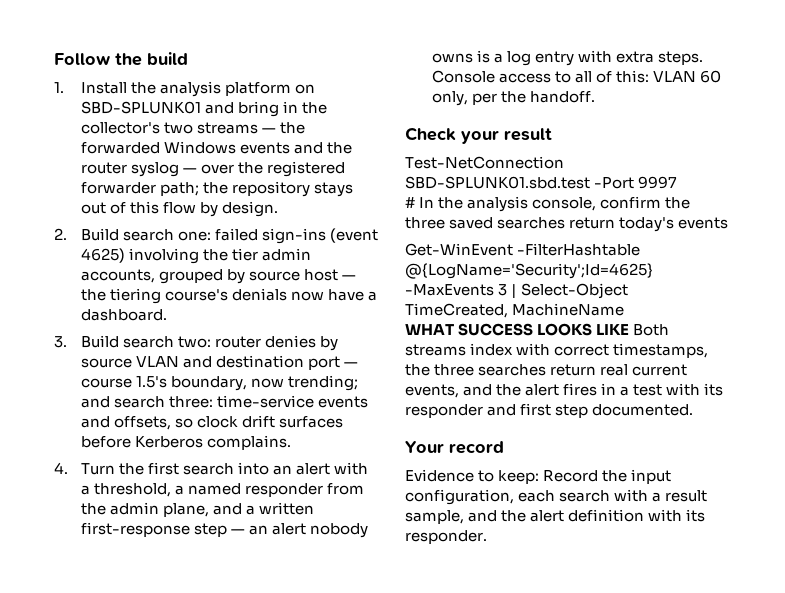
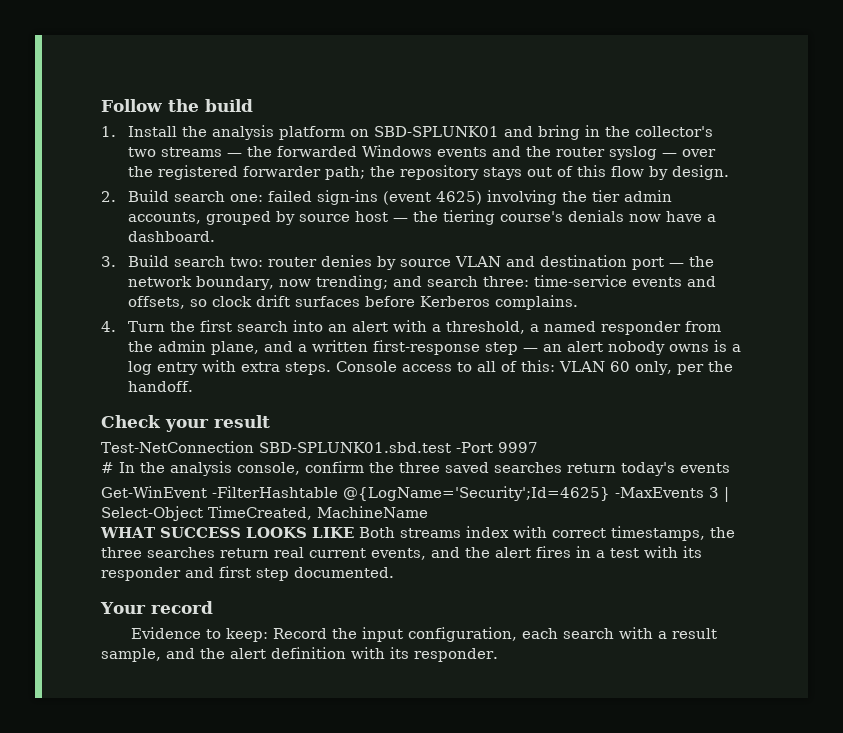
[80,376,167,388] course 1.5's -> [689,256,715,267] [128,276,193,287] the network

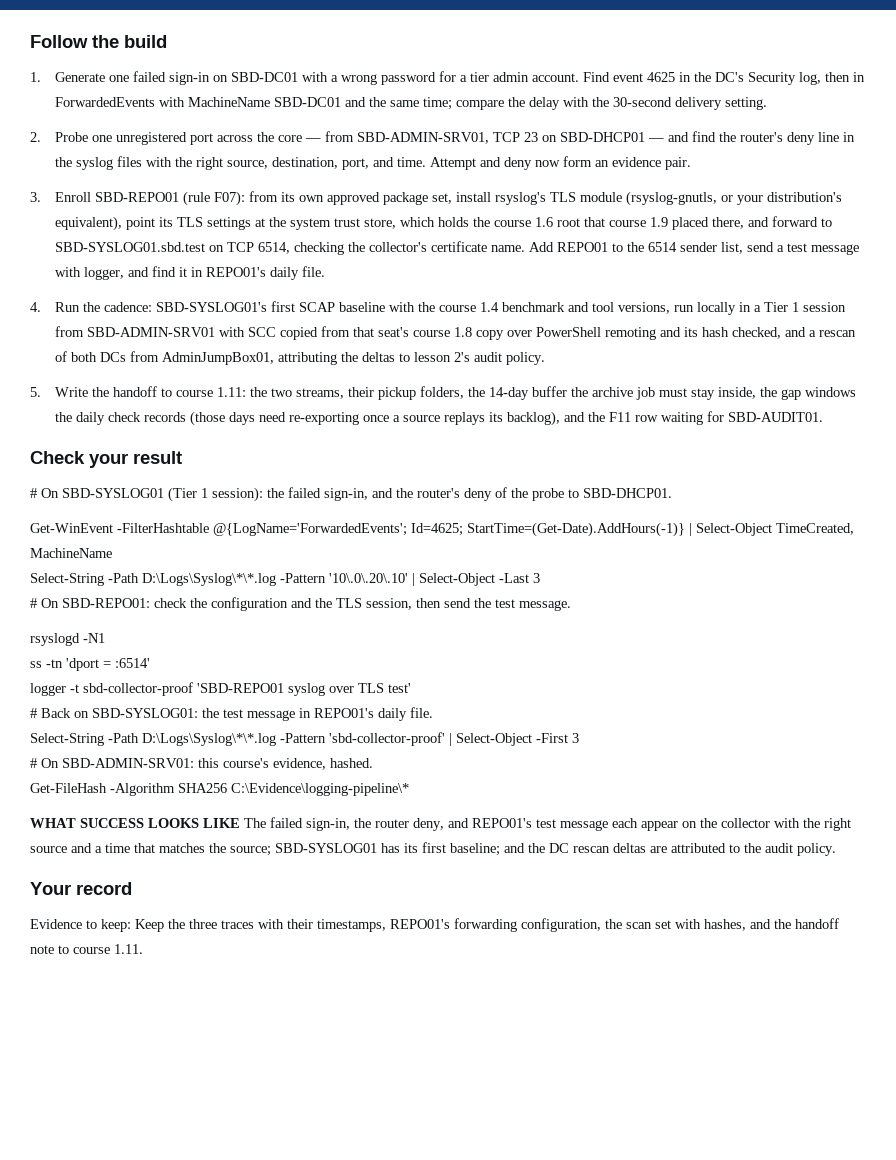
[128,125,714,140] [128,145,717,160] [128,165,730,180] [101,190,673,205] [128,210,717,225] [128,231,216,242] [101,255,715,270] [128,275,717,290] [128,295,579,310] [101,320,722,335] [128,340,742,355] [128,360,734,375] [128,381,194,392] [101,415,270,432] [101,441,538,453] [101,461,730,476] Install the analysis platform on SBD-SPLUNK01 and bring in the collector's two streams — the forwarded Windows events and the router syslog — over the registered forwarder path; the repository stays out of this flow by design. // 2. Build search one: failed sign-ins (event 4625) involving the tier admin accounts, grouped by source host — the tiering course's denials now have a dashboard. // 3. Build search two: router denies by source VLAN and destination port — the network boundary, now trending; and search three: time-service events and offsets, so clock drift surfaces before Kerberos complains. // 4. Turn the first search into an alert with a threshold, a named responder from the admin plane, and a written first-response step — an alert nobody owns is a log entry with extra steps. Console access to all of this: VLAN 60 only, per the handoff. // Check your result // Test-NetConnection SBD-SPLUNK01.sbd.test -Port 9997 // # In the analysis console, confirm the three saved searches return today's events -> [54,71,865,85] [54,97,767,110] [30,131,855,145] [54,156,691,170] [30,191,842,206] [54,216,832,231] [54,241,859,255] [54,266,325,280] [30,301,846,315] [54,326,856,340] [54,351,545,365] [30,386,856,400] [54,411,823,426] [30,451,182,468] [30,487,672,502] Generate one failed sign-in on SBD-DC01 with a wrong password for a tier admin account. Find event 4625 in the DC's Security log, then in ForwardedEvents with MachineName SBD-DC01 and the same time; compare the delay with the 30-second delivery setting. // 2. Probe one unregistered port across the core — from SBD-ADMIN-SRV01, TCP 23 on SBD-DHCP01 — and find the router's deny line in the syslog files with the right source, destination, port, and time. Attempt and deny now form an evidence pair. // 3. Enroll SBD-REPO01 (rule F07): from its own approved package set, install rsyslog's TLS module (rsyslog-gnutls, or your distribution's equivalent), point its TLS settings at the system trust store, which holds the course 1.6 root that course 1.9 placed there, and forward to SBD-SYSLOG01.sbd.test on TCP 6514, checking the collector's certificate name. Add REPO01 to the 6514 sender list, send a test message with logger, and find it in REPO01's daily file. // 4. Run the cadence: SBD-SYSLOG01's first SCAP baseline with the course 1.4 benchmark and tool versions, run locally in a Tier 1 session from SBD-ADMIN-SRV01 with SCC copied from that seat's course 1.8 copy over PowerShell remoting and its hash checked, and a rescan of both DCs from AdminJumpBox01, attributing the deltas to lesson 2's audit policy. // 5. Write the handoff to course 1.11: the two streams, their pickup folders, the 14-day buffer the archive job must stay inside, the gap windows the daily check records (those days need re-exporting once a source replays its backlog), and the F11 row waiting for SBD-AUDIT01. // Check your result // # On SBD-SYSLOG01 (Tier 1 session): the failed sign-in, and the router's deny of the probe to SBD-DHCP01.
[343,486,719,501] @{LogName='Security';Id=4625} -MaxEvents 3 -> [213,522,685,537] @{LogName='ForwardedEvents'; Id=4625; StartTime=(Get-Date).AddHours(-1)}
[100,526,735,541] [101,546,702,560] [101,566,394,581] WHAT SUCCESS LOOKS LIKE Both streams index with correct timestamps, the three searches return real current events, and the alert fires in a test with its responder and first step documented. -> [30,573,540,586] [30,597,571,611] [30,633,105,646] [30,658,150,671] [30,682,411,696] [30,707,433,721] [30,732,579,746] [30,758,373,770] [30,783,409,796] [30,817,851,831] [30,842,836,856] Select-String -Path D:\Logs\Syslog\*\*.log -Pattern '10\.0\.20\.10' | Select-Object -Last 3 // # On SBD-REPO01: check the configuration and the TLS session, then send the test message. // rsyslogd -N1 // ss -tn 'dport = :6514' // logger -t sbd-collector-proof 'SBD-REPO01 syslog over TLS test' // # Back on SBD-SYSLOG01: the test message in REPO01's daily file. // Select-String -Path D:\Logs\Syslog\*\*.log -Pattern 'sbd-collector-proof' | Select-Object -First 3 // # On SBD-ADMIN-SRV01: this course's evidence, hashed. // Get-FileHash -Algorithm SHA256 C:\Evidence\logging-pipeline\* // WHAT SUCCESS LOOKS LIKE The failed sign-in, the router deny, and REPO01's test message each appear on the collector with the right source and a time that matches the source; SBD-SYSLOG01 has its first baseline; and the DC rescan deltas are attributed to the audit policy.
[273,627,718,642] [101,647,498,662] Record the input configuration, each search with a result sample, and the alert definition with its responder. -> [135,918,839,932] [30,944,143,954] Keep the three traces with their timestamps, REPO01's forwarding configuration, the scan set with hashes, and the handoff note to course 1.11.

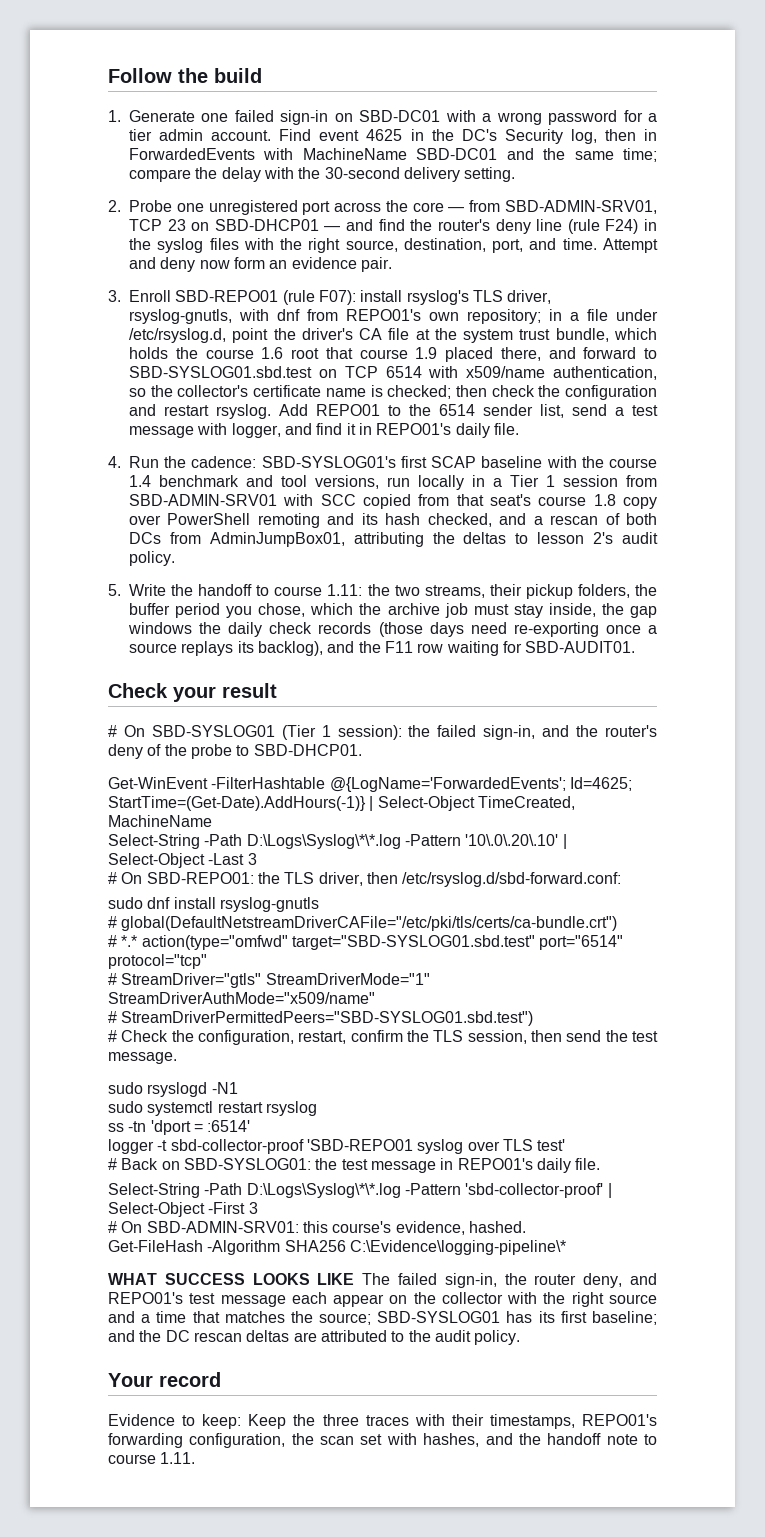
(839, 137) none -> [567,219,639,234] (rule F24)
[248,191,842,206] [54,216,251,231] from its own approved package set, install rsyslog's TLS module (rsyslog-gnutls, or your distribution's equivalent), point its TLS settings -> [360,290,552,305] [129,309,658,324] [129,328,410,343] install rsyslog's TLS driver, rsyslog-gnutls, with dnf from REPO01's own repository; in a file under /etc/rsyslog.d, point the driver's CA file
[363,218,396,229] store, -> [555,328,609,342] bundle,
[257,241,525,255] 6514, checking the collector's certificate name. -> [385,366,657,380] [129,385,657,400] [129,404,271,419] 6514 with x509/name authentication, so the collector's certificate name is checked; then check the configuration and restart rsyslog.
[488,386,567,400] 14-day buffer -> [129,603,354,618] buffer period you chose, which
[154,597,312,611] check the configuration and -> [257,872,622,887] [108,897,319,912] [108,916,618,931] [108,935,624,950] [108,954,207,969] [108,973,430,988] [108,992,375,1004] [108,1011,534,1026] [108,1030,403,1045] the TLS driver, then /etc/rsyslog.d/sbd-forward.conf: // sudo dnf install rsyslog-gnutls // # global(DefaultNetstreamDriverCAFile="/etc/pki/tls/certs/ca-bundle.crt") // # *.* action(type="omfwd" target="SBD-SYSLOG01.sbd.test" port="6514" protocol="tcp" // # StreamDriver="gtls" StreamDriverMode="1" StreamDriverAuthMode="x509/name" // # StreamDriverPermittedPeers="SBD-SYSLOG01.sbd.test") // # Check the configuration, restart, confirm
(571, 605) none -> [108,1082,143,1094] sudo
(105, 638) none -> [108,1101,317,1116] // sudo systemctl restart rsyslog

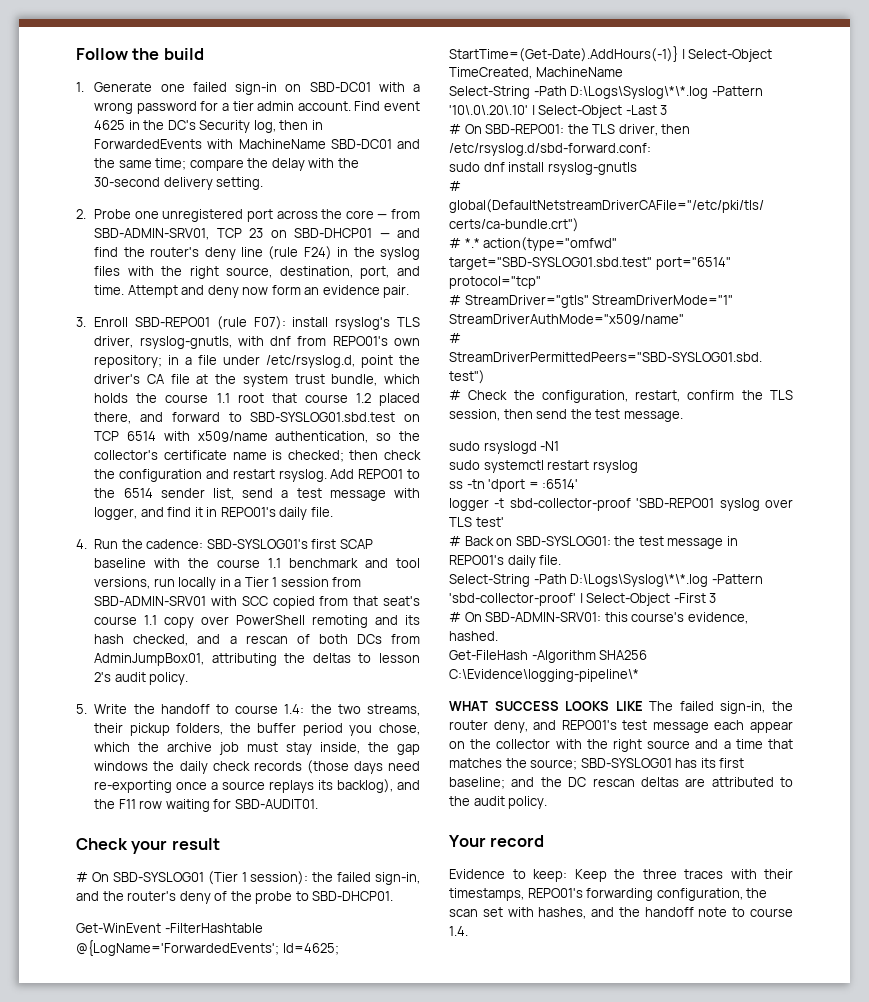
[261,347,284,359] 1.6 -> [216,393,230,403] 1.1
[415,347,438,359] 1.9 -> [355,393,371,403] 1.2
[129,475,151,487] 1.4 -> [268,558,282,568] 1.1
[593,494,616,506] 1.8 -> [144,615,158,625] 1.1
[327,584,363,596] 1.11: -> [284,704,305,714] 1.4:
[160,1452,196,1464] 1.11. -> [449,926,468,936] 1.4.

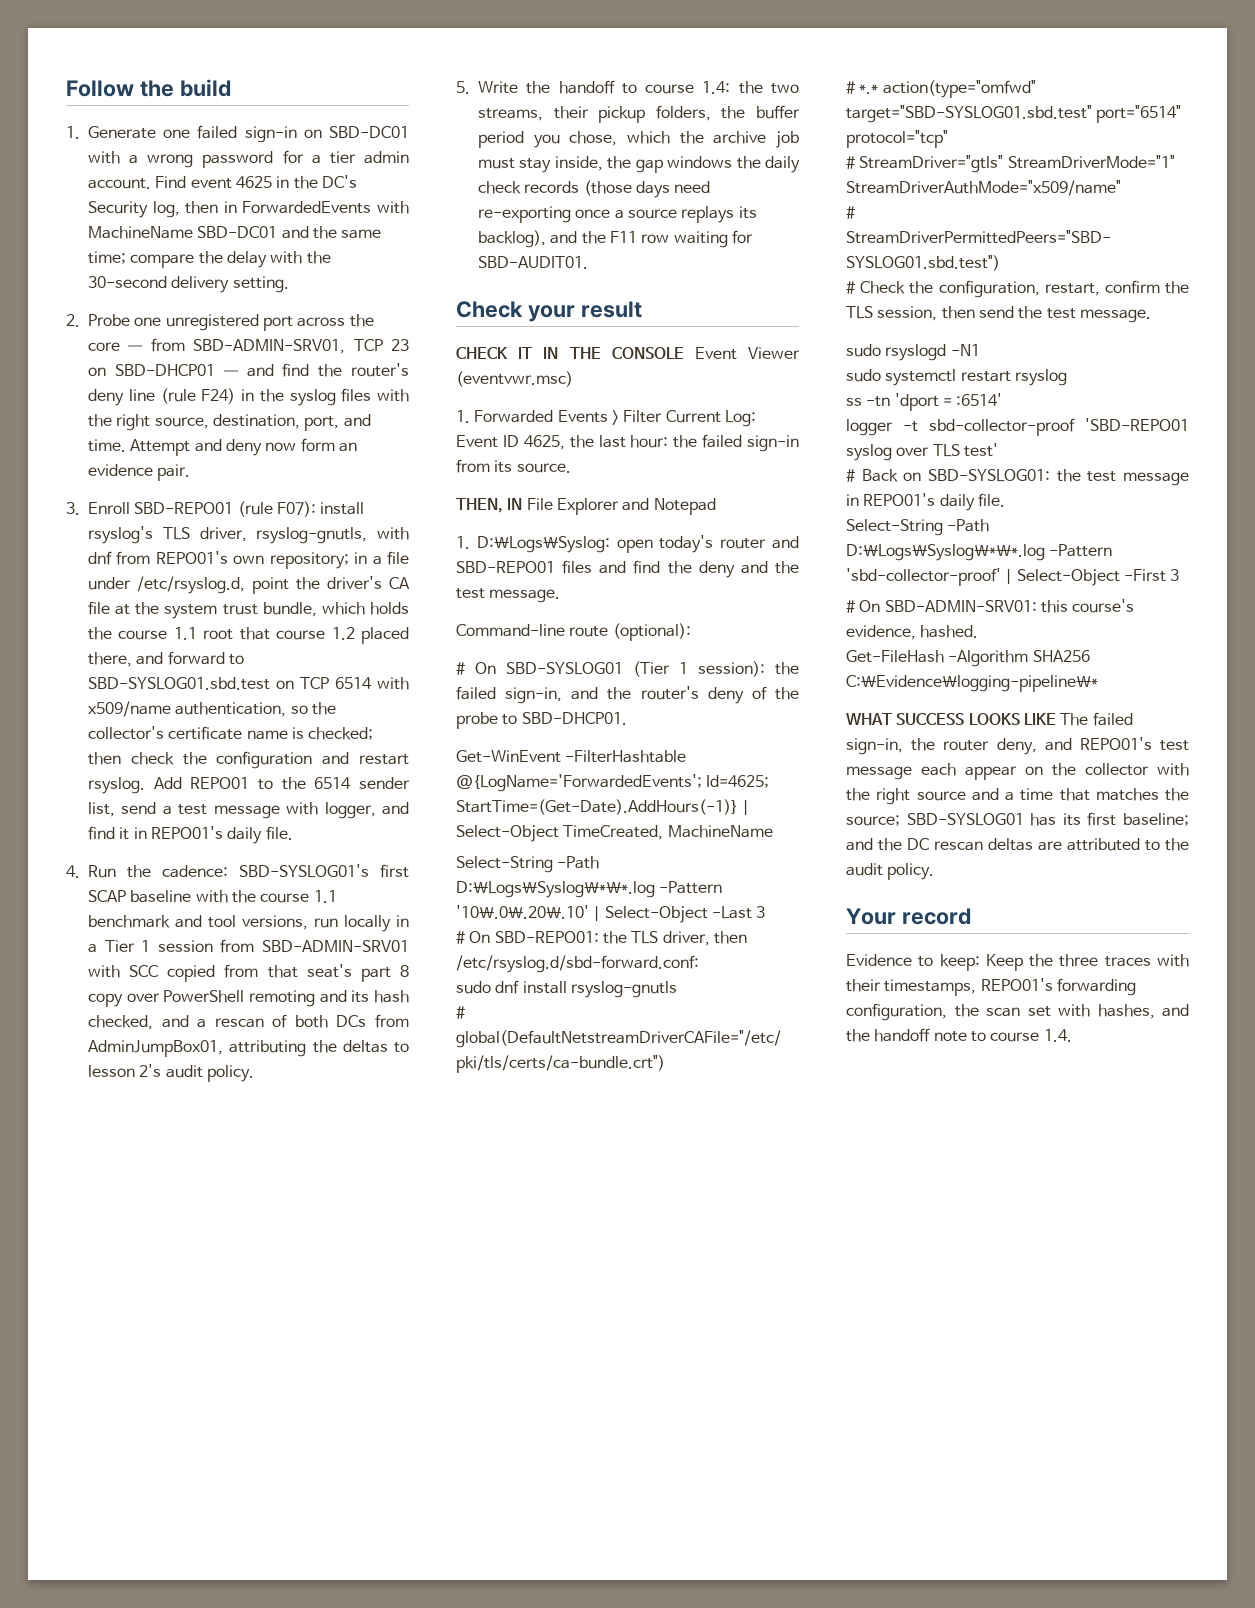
[94,615,158,625] course 1.1 -> [360,965,409,982] part 8
(220, 844) none -> [456,347,800,360] [456,371,573,387] [456,410,756,427] [456,434,799,452] [456,459,571,473] [456,498,716,515] [456,535,799,553] [456,560,799,578] [456,588,561,603] [456,623,691,641] // CHECK IT IN THE CONSOLE Event Viewer (eventvwr.msc) // 1. Forwarded Events > Filter Current Log: Event ID 4625, the last hour: the failed sign-in from its source. // THEN, IN File Explorer and Notepad // 1. D:\Logs\Syslog: open today's router and SBD-REPO01 files and find the deny and the test message. // Command-line route (optional):

